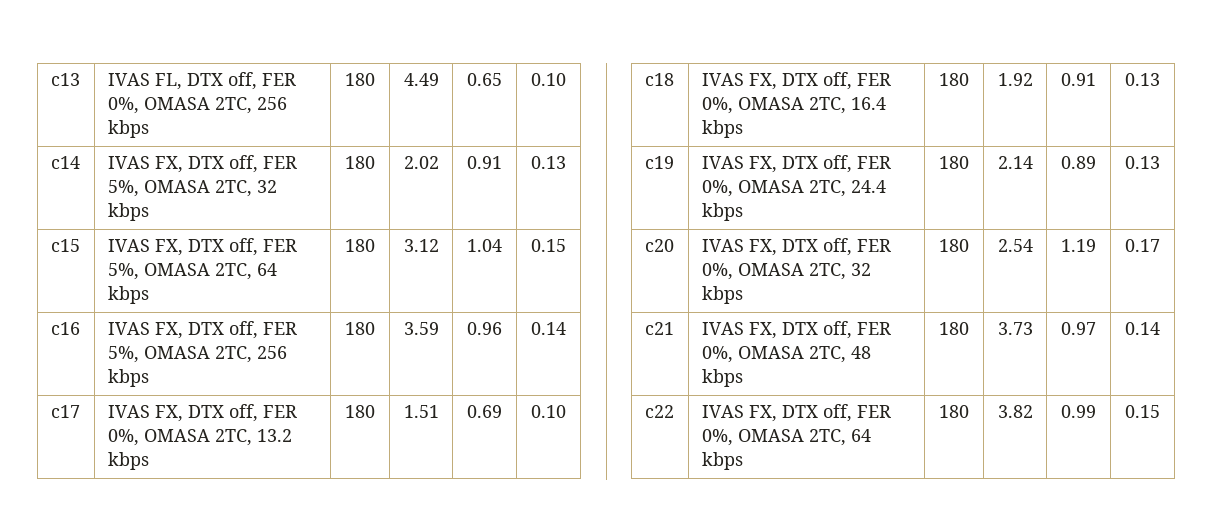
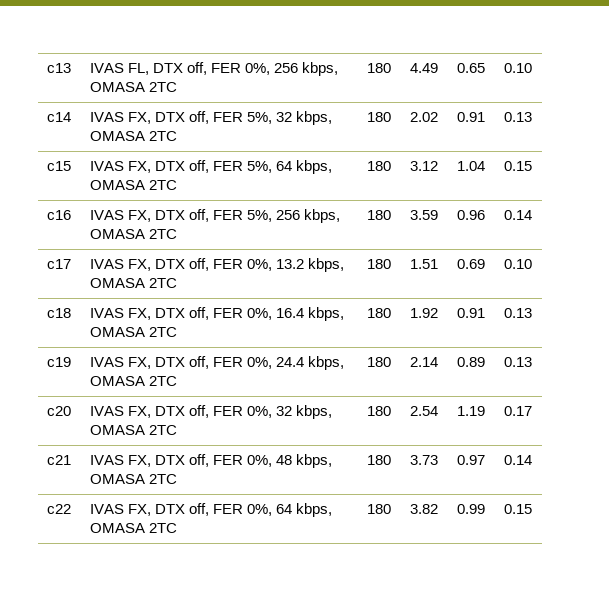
[143,97,287,114] [107,120,149,138] OMASA 2TC, 256 kbps -> [274,62,339,76] [90,82,178,92] 256 kbps, OMASA 2TC
[143,180,277,197] [107,203,149,221] OMASA 2TC, 32 kbps -> [276,111,333,125] [90,131,178,141] 32 kbps, OMASA 2TC
[143,263,277,280] [107,286,149,304] OMASA 2TC, 64 kbps -> [276,160,333,174] [90,180,178,190] 64 kbps, OMASA 2TC
[143,346,287,363] [107,369,149,387] OMASA 2TC, 256 kbps -> [276,209,341,223] [90,229,178,239] 256 kbps, OMASA 2TC
[143,429,292,446] [107,452,149,470] OMASA 2TC, 13.2 kbps -> [276,258,345,272] [90,278,178,288] 13.2 kbps, OMASA 2TC
[737,97,886,114] [701,120,743,138] OMASA 2TC, 16.4 kbps -> [276,307,345,321] [90,327,178,337] 16.4 kbps, OMASA 2TC
[737,180,886,197] [701,203,743,221] OMASA 2TC, 24.4 kbps -> [276,356,345,370] [90,376,178,386] 24.4 kbps, OMASA 2TC
[737,263,871,280] [701,286,743,304] OMASA 2TC, 32 kbps -> [276,405,333,419] [90,425,178,435] 32 kbps, OMASA 2TC
[737,346,871,363] [701,369,743,387] OMASA 2TC, 48 kbps -> [276,454,333,468] [90,474,178,484] 48 kbps, OMASA 2TC
[737,429,871,446] [701,452,743,470] OMASA 2TC, 64 kbps -> [276,503,333,517] [90,523,178,533] 64 kbps, OMASA 2TC

